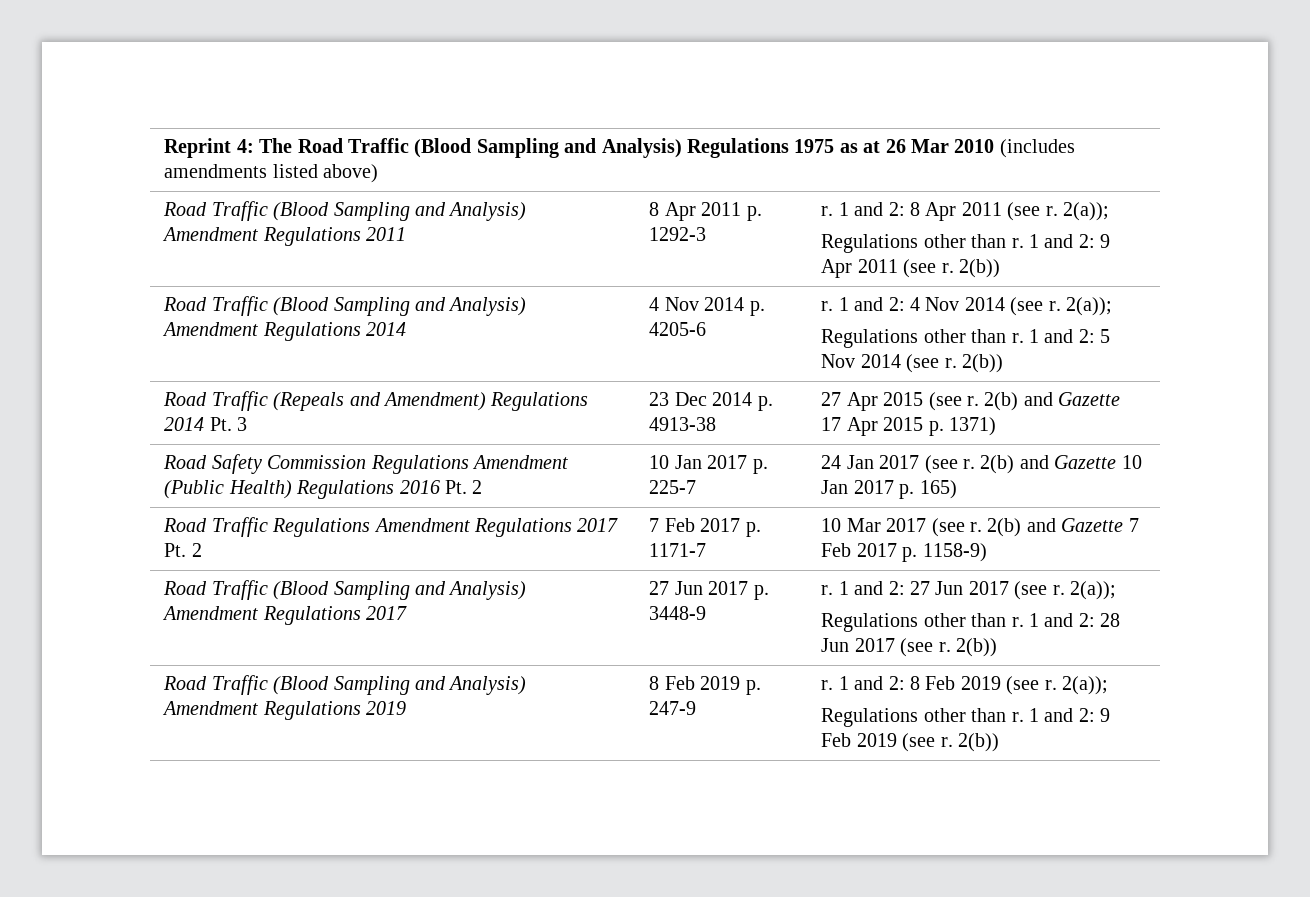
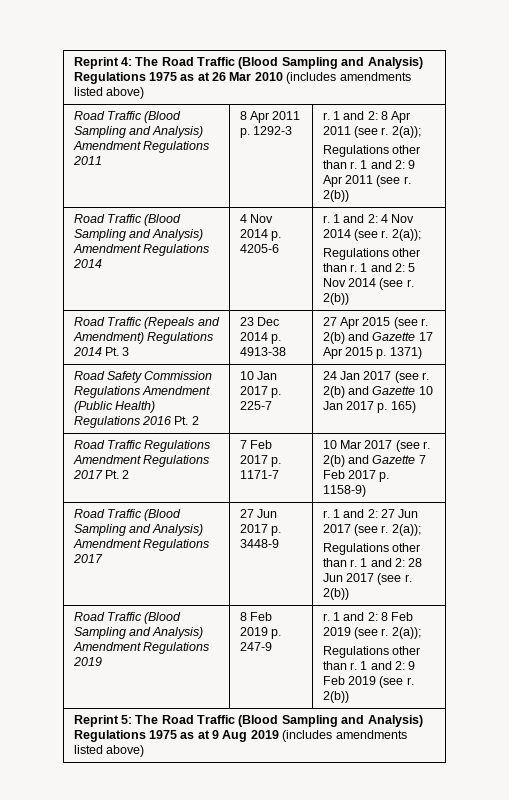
(1000, 742) none -> [73,715,423,727] [73,730,407,742] [73,745,144,757] // Reprint 5: The Road Traffic (Blood Sampling and Analysis) Regulations 1975 as at 9 Aug 2019 (includes amendments listed above)

